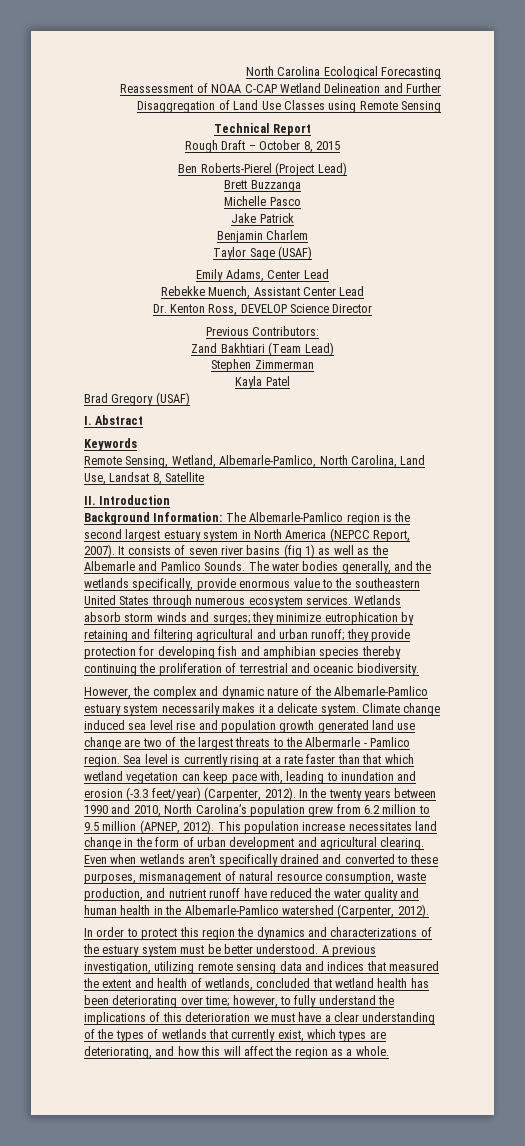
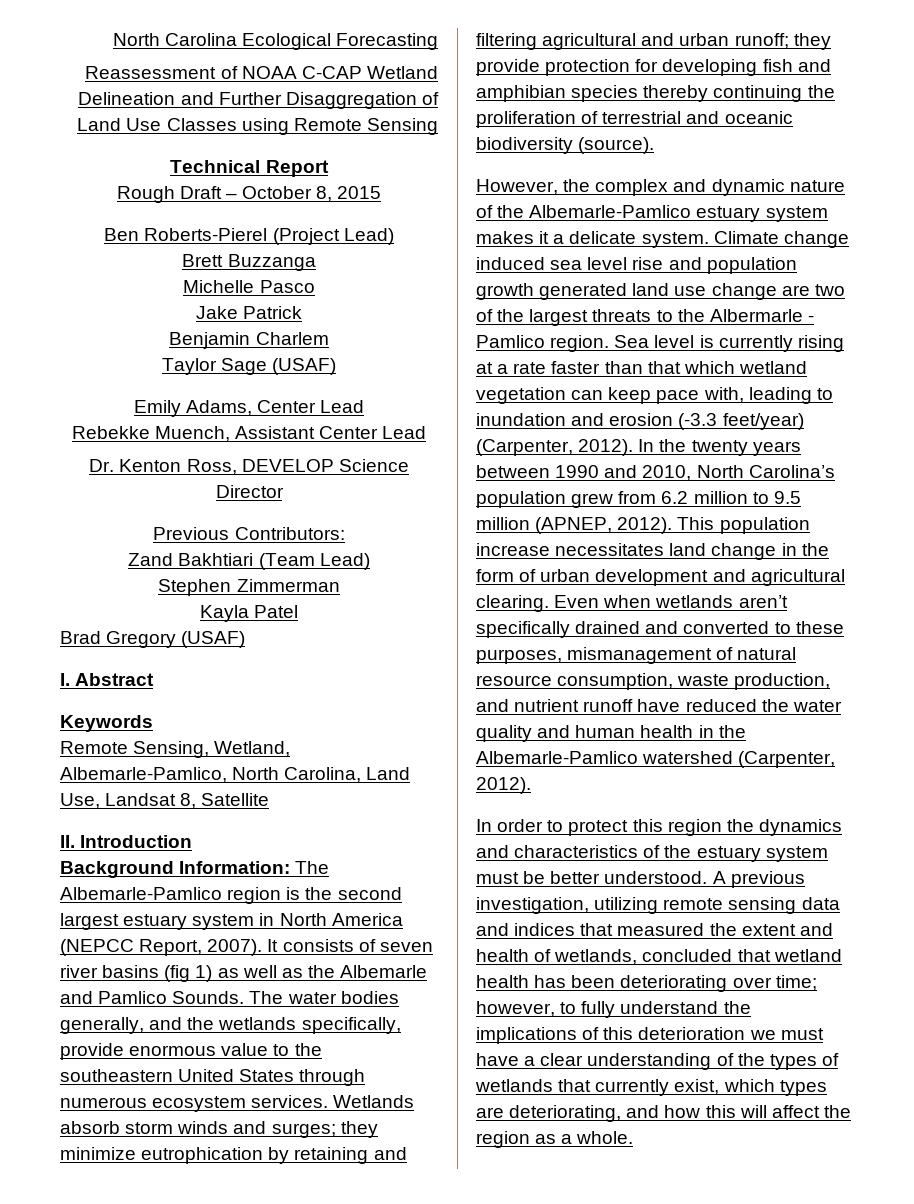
[356,663,419,676] biodiversity. -> [476,137,655,154] biodiversity (source).
[161,703,220,716] necessarily -> (828, 214) none
[330,927,418,937] characterizations -> [514,845,639,858] characteristics

